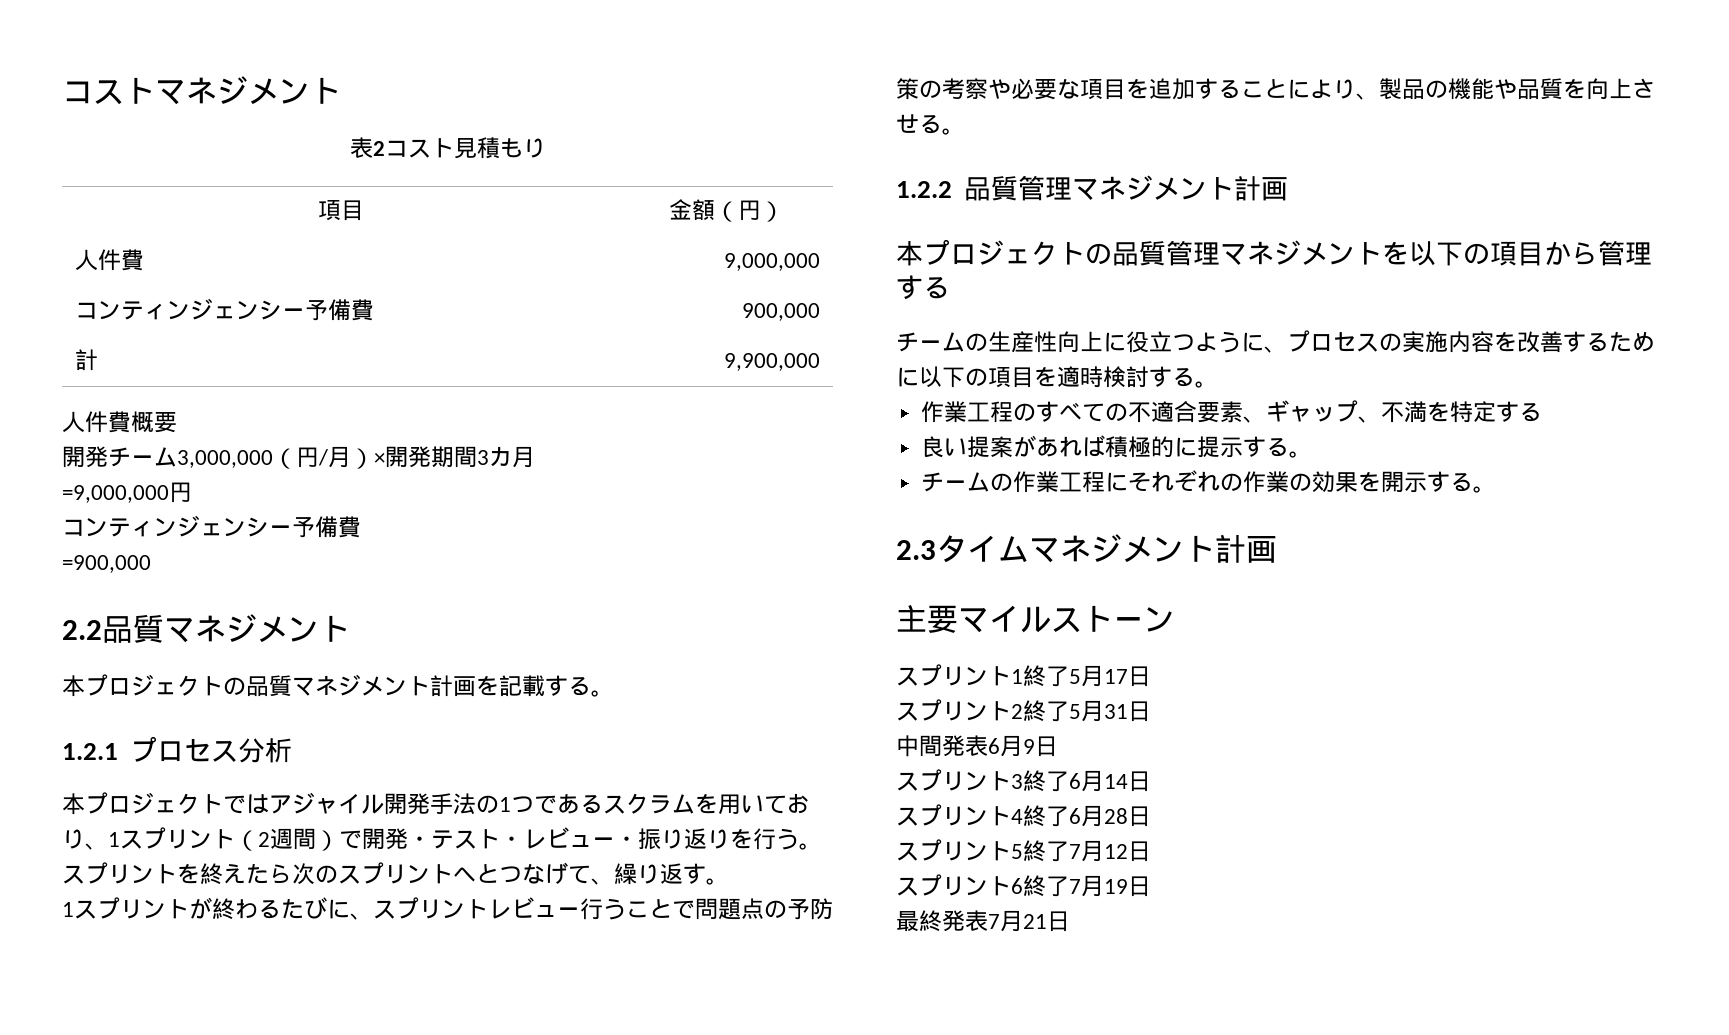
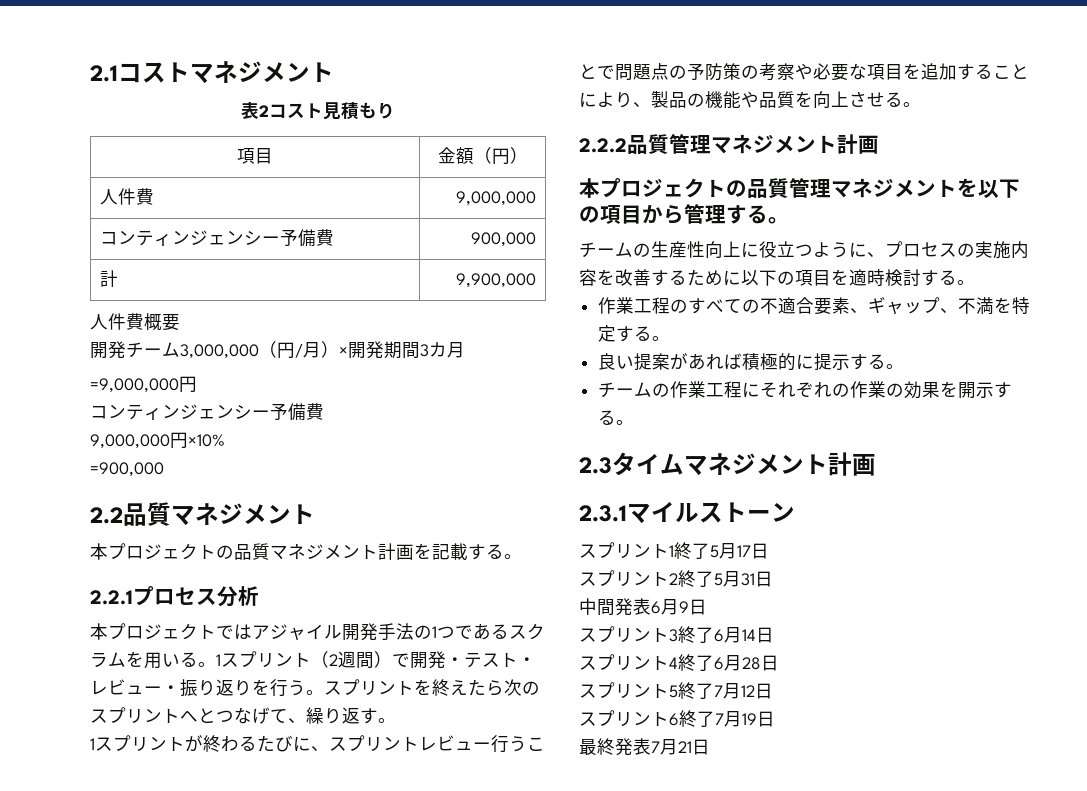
(62, 92) none -> [90,65,118,82] 2.1
(361, 527) none -> [90,432,225,449] // 9,000,000円×10%
[62,743,118,760] 1.2.1 -> [90,590,133,605] 2.2.1
[764,793,810,814] [62,829,108,850] ており、 -> [180,652,216,667] る。
[896,181,952,198] 1.2.2 -> [579,138,627,153] 2.2.2
(950, 287) none -> [768,217,789,224] 。
(1543, 412) none -> [652,336,671,341] 。
[896,605,958,633] 主要 -> [579,505,627,522] 2.3.1

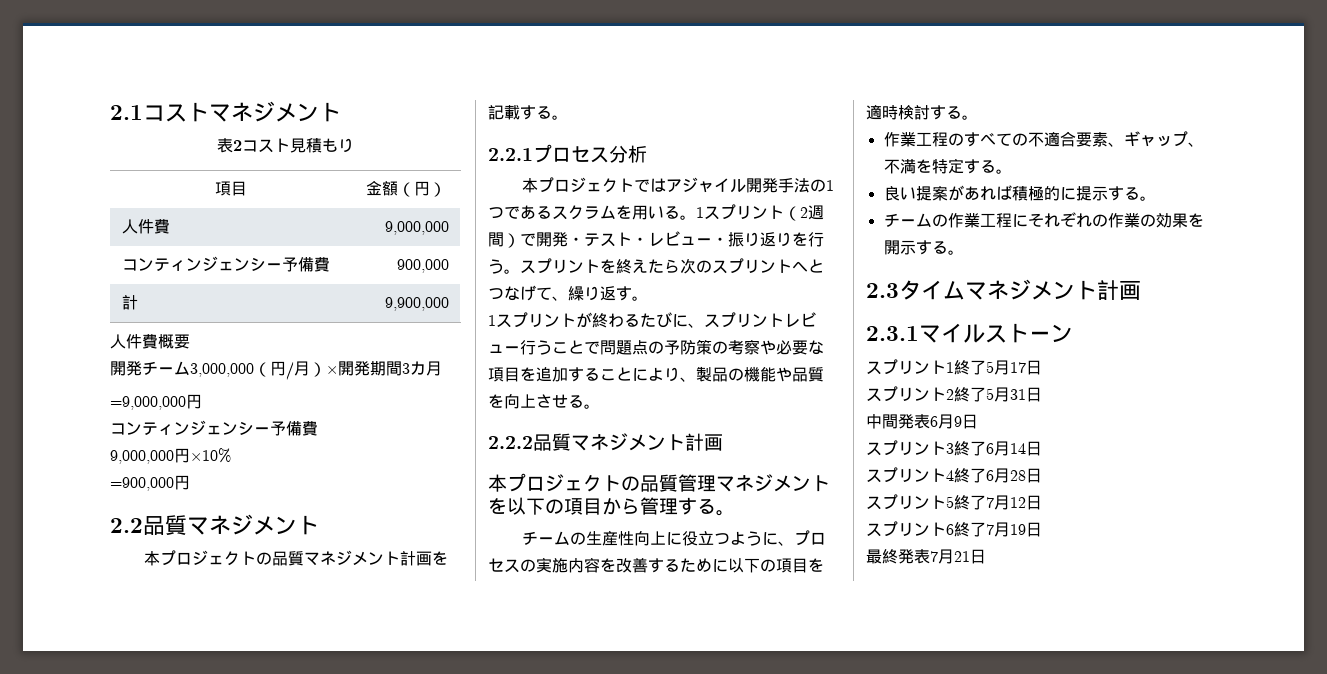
(164, 469) none -> [174,475,190,490] 円
[669,134,711,154] 管理 -> (571, 442) none

